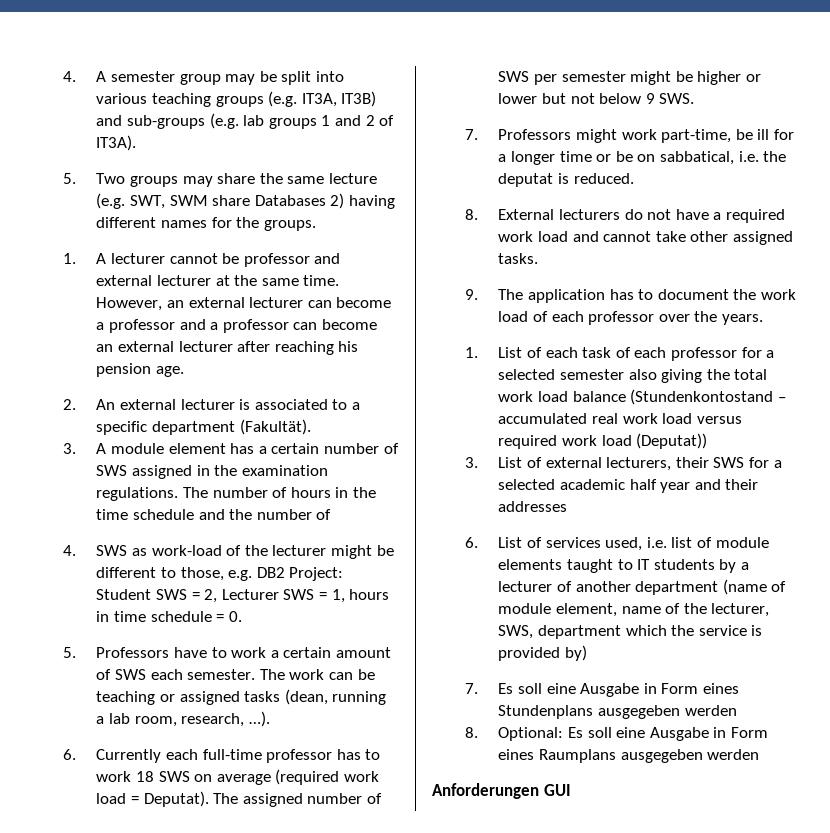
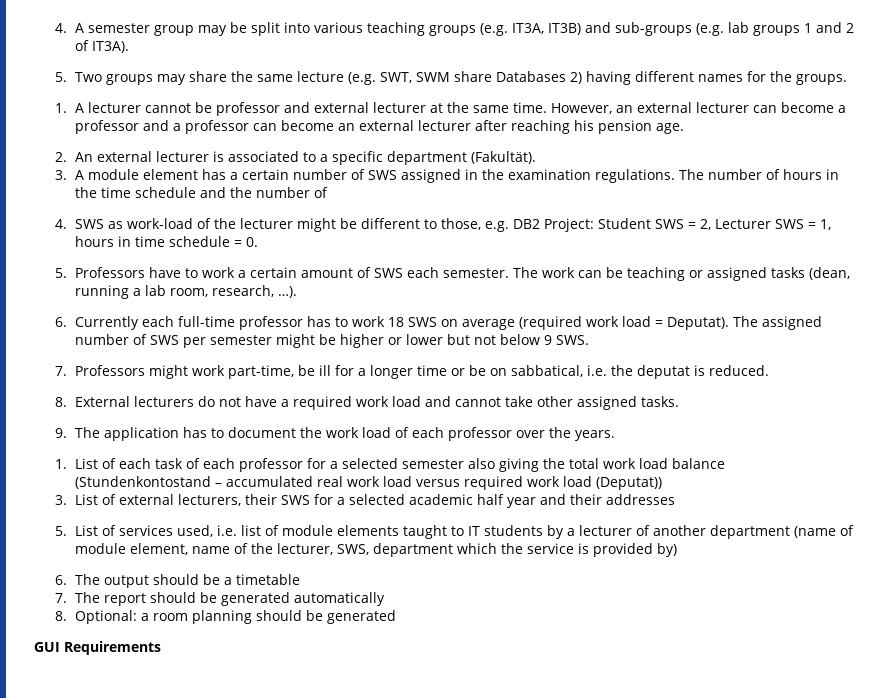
[465,537,479,548] 6. -> [54,526,67,536] 5.
[465,683,740,697] [498,705,737,719] [465,727,769,741] [498,749,760,763] [432,783,571,799] 7. Es soll eine Ausgabe in Form eines Stundenplans ausgegeben werden // 8. Optional: Es soll eine Ausgabe in Form eines Raumplans ausgegeben werden // Anforderungen GUI -> [54,574,301,588] [54,592,386,606] [54,610,397,624] [34,641,161,655] 6. The output should be a timetable // 7. The report should be generated automatically // 8. Optional: a room planning should be generated // GUI Requirements

